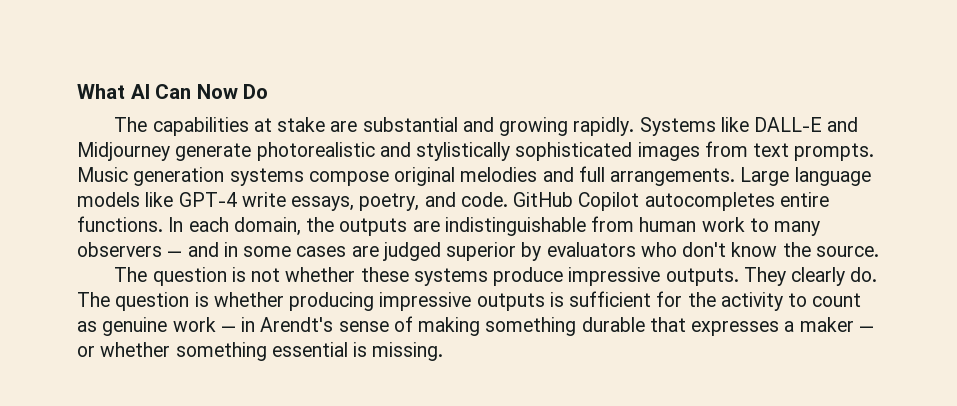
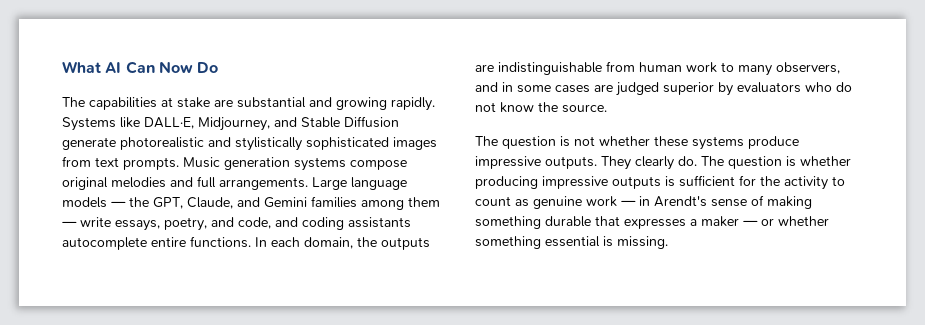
[754,117,859,132] [77,142,170,161] DALL-E and Midjourney -> [144,116,399,131] DALL·E, Midjourney, and Stable Diffusion
[145,192,775,211] like GPT-4 write essays, poetry, and code. GitHub Copilot autocompletes -> [111,196,440,210] [62,217,411,231] [62,237,147,250] — the GPT, Claude, and Gemini families among them — write essays, poetry, and code, and coding assistants autocomplete
[77,242,183,257] observers — -> [776,62,840,74] observers,
[682,242,727,257] don't -> [836,82,852,92] [475,102,496,112] do not

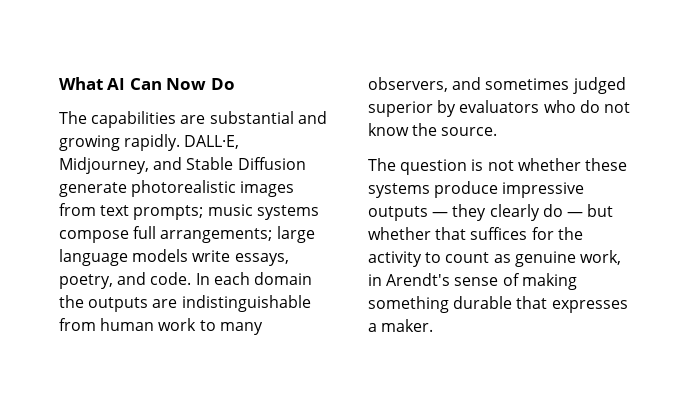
[161,97,210,108] at stake -> (177, 119) none
[62,117,140,131] Systems like -> (181, 142) none
[208,137,437,151] [62,156,407,171] [62,176,407,190] [62,196,440,210] [62,217,411,231] [62,236,251,250] and stylistically sophisticated images from text prompts. Music generation systems compose original melodies and full arrangements. Large language models — the GPT, Claude, and Gemini families among them — write essays, poetry, and code, and coding assistants autocomplete entire functions. -> [240,181,295,197] [59,203,319,220] [59,226,315,243] [59,249,289,266] [59,272,192,289] images from text prompts; music systems compose full arrangements; large language models write essays, poetry, and code.
[304,237,353,249] domain, -> [253,272,312,285] domain
[502,82,613,93] in some cases are -> [485,78,570,90] sometimes
[545,156,851,170] [475,175,735,189] outputs. They clearly do. The question is whether producing impressive outputs is sufficient -> [368,204,614,221] [368,227,528,240] outputs — they clearly do — but whether that suffices
[586,196,636,207] work — -> [579,250,621,265] work,
[701,216,829,227] [475,236,668,249] maker — or whether something essential is missing. -> [381,319,434,332] maker.

